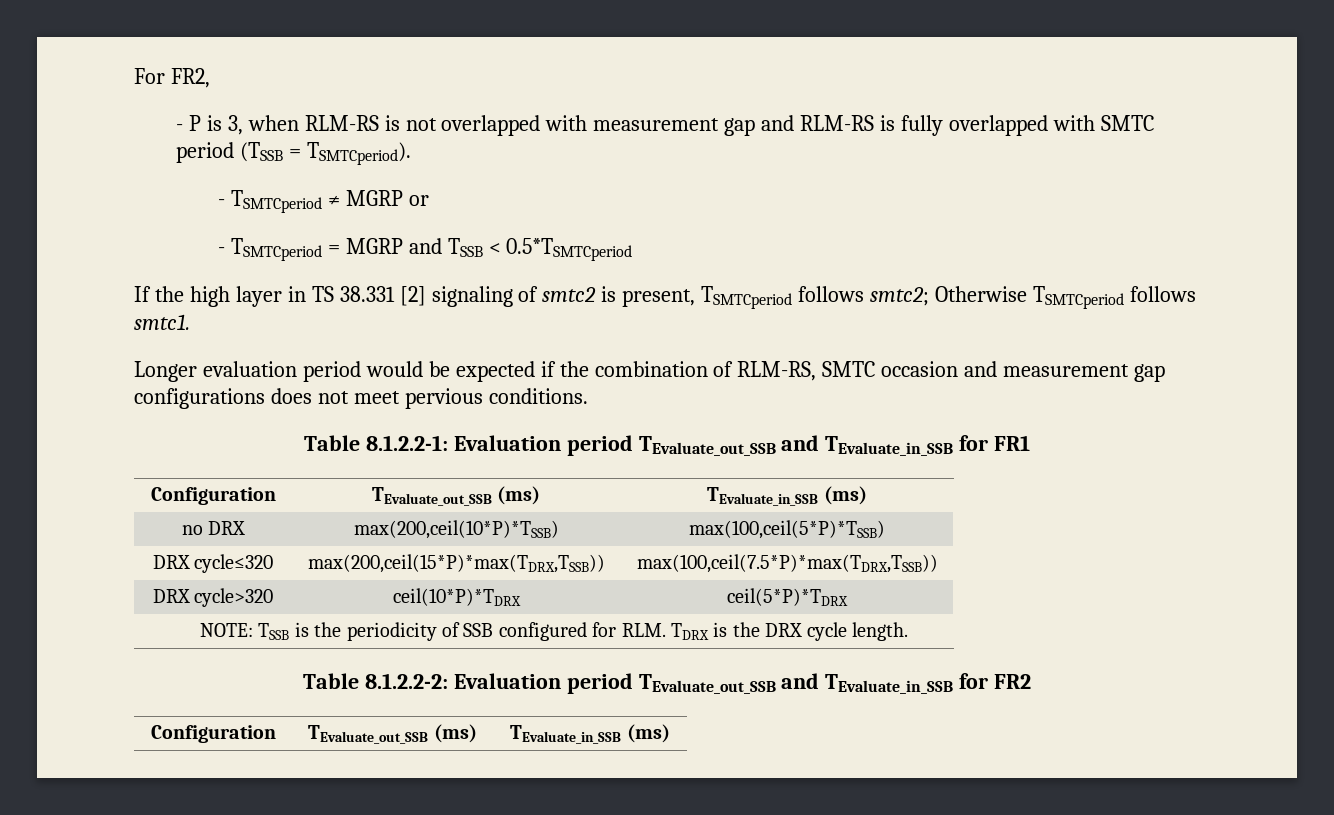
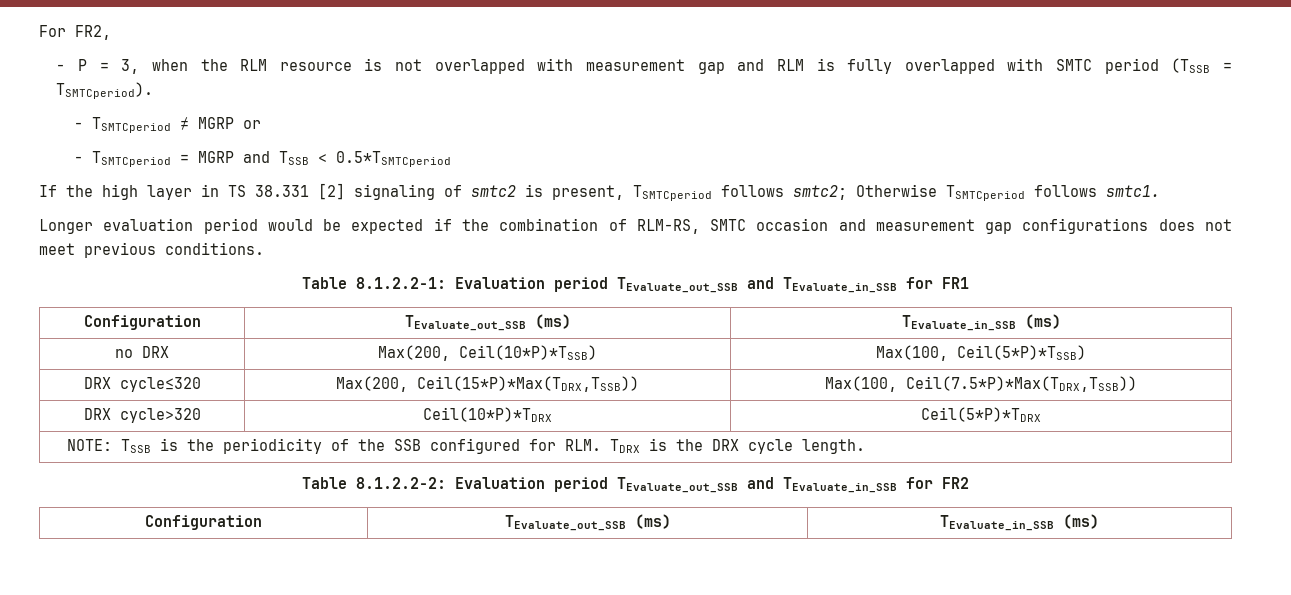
[206,115,222,131] is -> [99,62,109,71] =
[304,115,379,131] RLM-RS -> [200,59,352,71] the RLM resource
[800,115,875,131] RLM-RS -> [776,59,804,71] RLM
[404,388,483,409] pervious -> [84,242,156,258] previous
[353,520,559,539] [689,520,885,539] [152,554,274,573] [307,554,605,573] [636,554,938,573] max(200,ceil(10*P)*TSSB) | max(100,ceil(5*P)*TSSB) // DRX cycle≤320 | max(200,ceil(15*P)*max(TDRX,TSSB)) | max(100,ceil(7.5*P)*max(TDRX,TSSB)) -> [378,345,597,361] [876,345,1086,361] [83,377,201,392] [336,376,639,392] [825,376,1137,392] Max(200, Ceil(10*P)*TSSB) | Max(100, Ceil(5*P)*TSSB) // DRX cycle≤320 | Max(200, Ceil(15*P)*Max(TDRX,TSSB)) | Max(100, Ceil(7.5*P)*Max(TDRX,TSSB))
[392,588,521,606] [727,588,848,606] ceil(10*P)*TDRX | ceil(5*P)*TDRX -> [423,407,552,422] [921,407,1041,422] Ceil(10*P)*TDRX | Ceil(5*P)*TDRX
(460, 629) none -> [358,439,386,451] the

